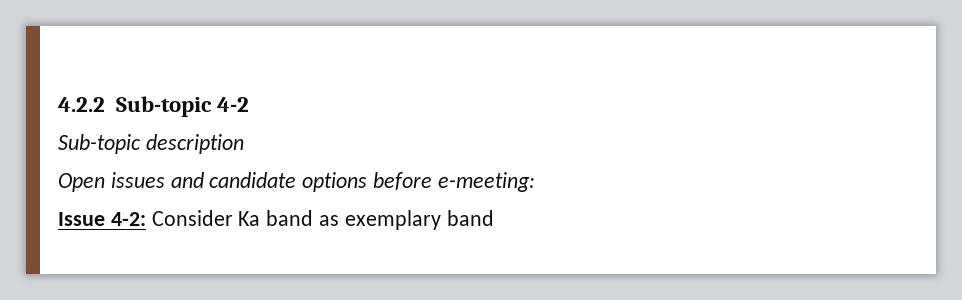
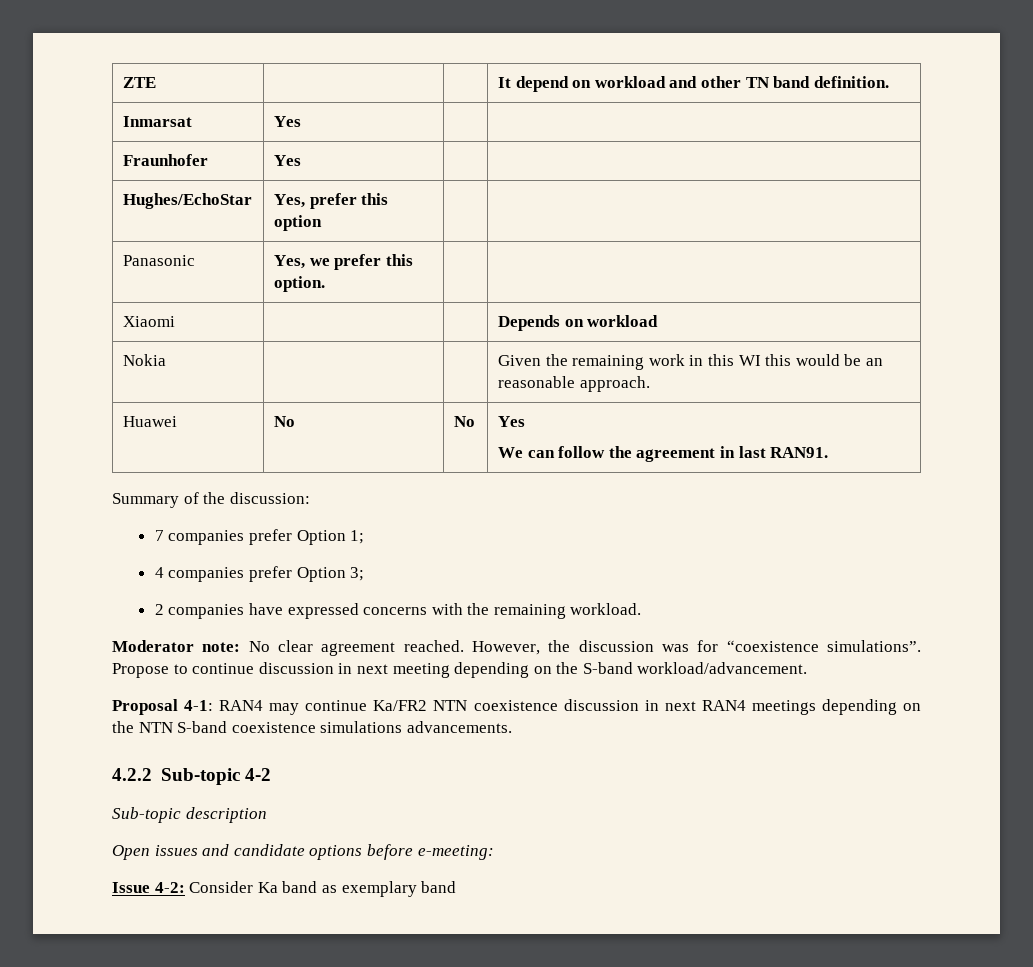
(58, 104) none -> [122,77,156,88] [497,76,889,92] [122,116,192,127] [273,116,301,127] [122,154,208,166] [273,155,301,166] [122,193,252,209] [273,193,389,209] [273,215,322,231] [122,255,195,266] [273,254,413,270] [273,276,325,292] [122,316,175,327] [497,315,659,331] [122,354,166,366] [497,354,883,370] [497,376,650,392] [122,416,177,427] [273,416,295,427] [453,416,475,427] [497,416,525,427] [497,446,829,462] [112,492,310,508] [154,529,365,545] [154,566,365,582] [154,603,642,619] [112,640,922,656] [112,662,808,678] [112,699,921,715] [112,721,512,733] ZTE | | | It depend on workload and other TN band definition. // Inmarsat | Yes | | // Fraunhofer | Yes | | // Hughes/EchoStar | Yes, prefer this option | | // Panasonic | Yes, we prefer this option. | | // Xiaomi | | | Depends on workload // Nokia | | | Given the remaining work in this WI this would be an reasonable approach. // Huawei | No | No | Yes // We can follow the agreement in last RAN91. // Summary of the discussion: // 7 companies prefer Option 1; // 4 companies prefer Option 3; // 2 companies have expressed concerns with the remaining workload. // Moderator note: No clear agreement reached. However, the discussion was for “coexistence simulations”. Propose to continue discussion in next meeting depending on the S-band workload/advancement. // Proposal 4-1: RAN4 may continue Ka/FR2 NTN coexistence discussion in next RAN4 meetings depending on the NTN S-band coexistence simulations advancements. //

